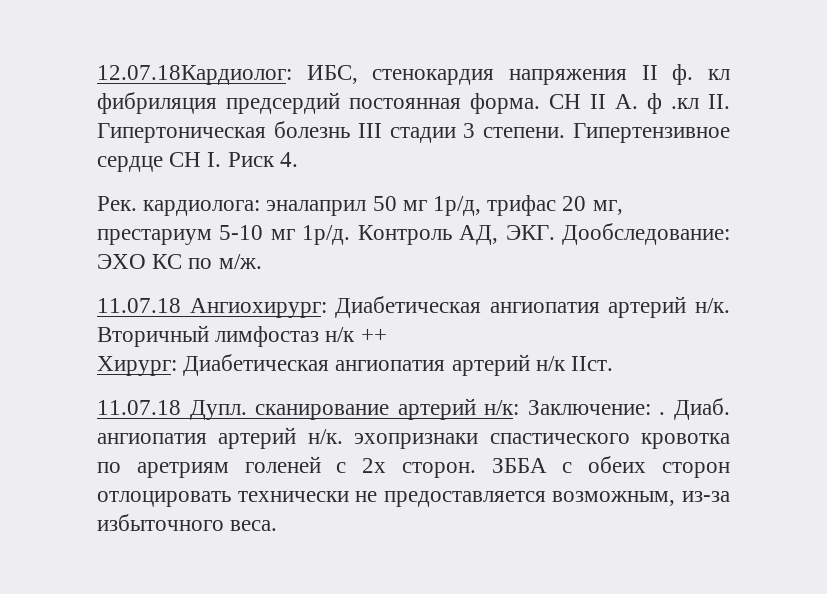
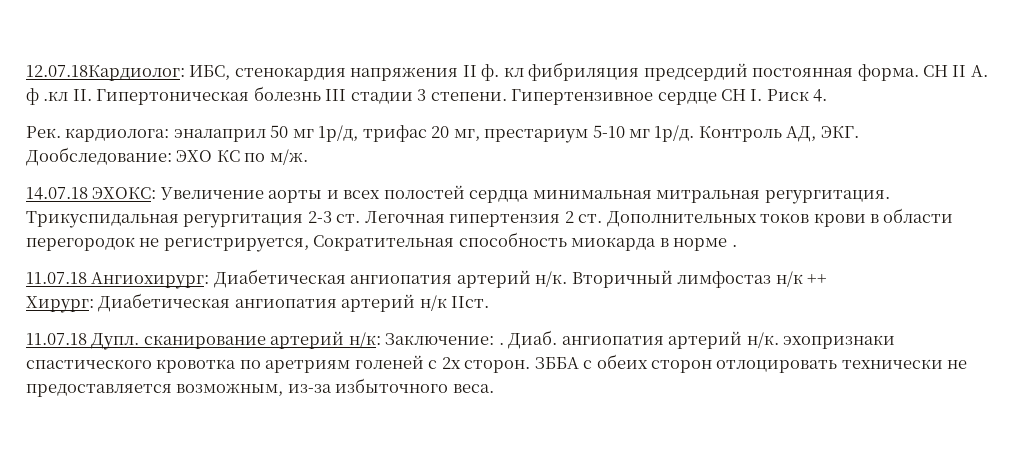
(262, 261) none -> [26,185,890,204] [26,208,954,228] [26,232,737,252] // 14.07.18 ЭХОКС: Увеличение аорты и всех полостей сердца минимальная митральная регургитация. Трикуспидальная регургитация 2-3 ст. Легочная гипертензия 2 ст. Дополнительных токов крови в области перегородок не регистрируется, Сократительная способность миокарда в норме .

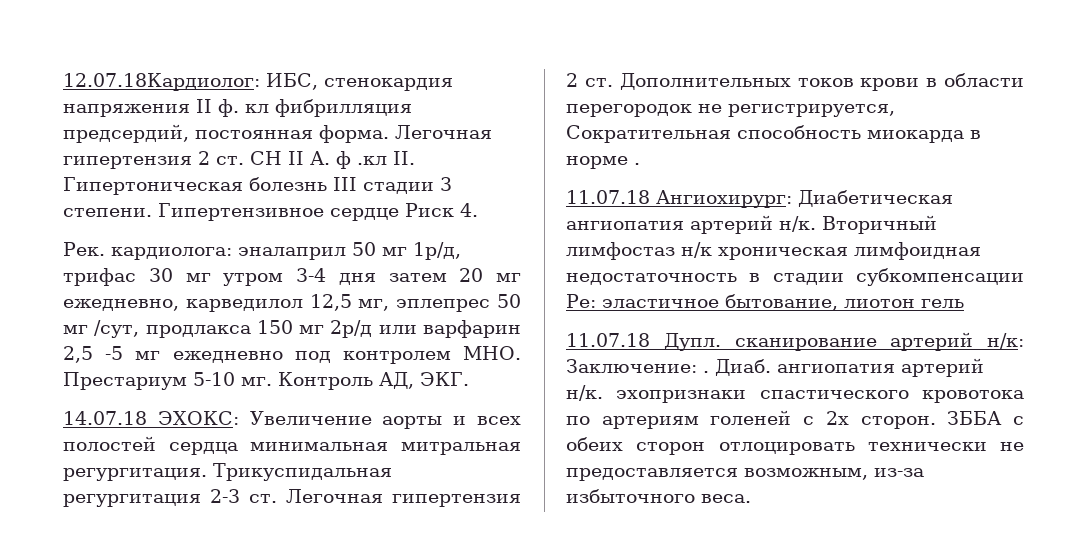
[528,62,919,81] фибриляция предсердий постоянная форма. -> [275,99,412,117] [63,124,492,143] [63,151,244,169] фибрилляция предсердий, постоянная форма. Легочная гипертензия 2 ст.
[721,89,763,101] СН I. -> (399, 214) none
[431,125,859,143] [26,147,308,166] 20 мг, престариум 5-10 мг 1р/д. Контроль АД, ЭКГ. Дообследование: ЭХО КС по м/ж. -> [148,268,521,286] [63,294,521,312] [63,320,521,338] [63,346,521,364] [63,372,469,390] 30 мг утром 3-4 дня затем 20 мг ежедневно, карведилол 12,5 мг, эплепрес 50 мг /сут, продлакса 150 мг 2р/д или варфарин 2,5 -5 мг ежедневно под контролем МНО. Престариум 5-10 мг. Контроль АД, ЭКГ.
[807,274,828,284] [26,293,490,313] ++ // Хирург: Диабетическая ангиопатия артерий н/к IIcт. -> [718,242,981,260] [566,268,1024,286] [566,294,964,311] хроническая лимфоидная недостаточность в стадии субкомпенсации Ре: эластичное бытование, лиотон гель
[156,359,351,373] кровотка по аретриям -> [922,390,1024,403] [566,416,699,429] кровотока по артериям

